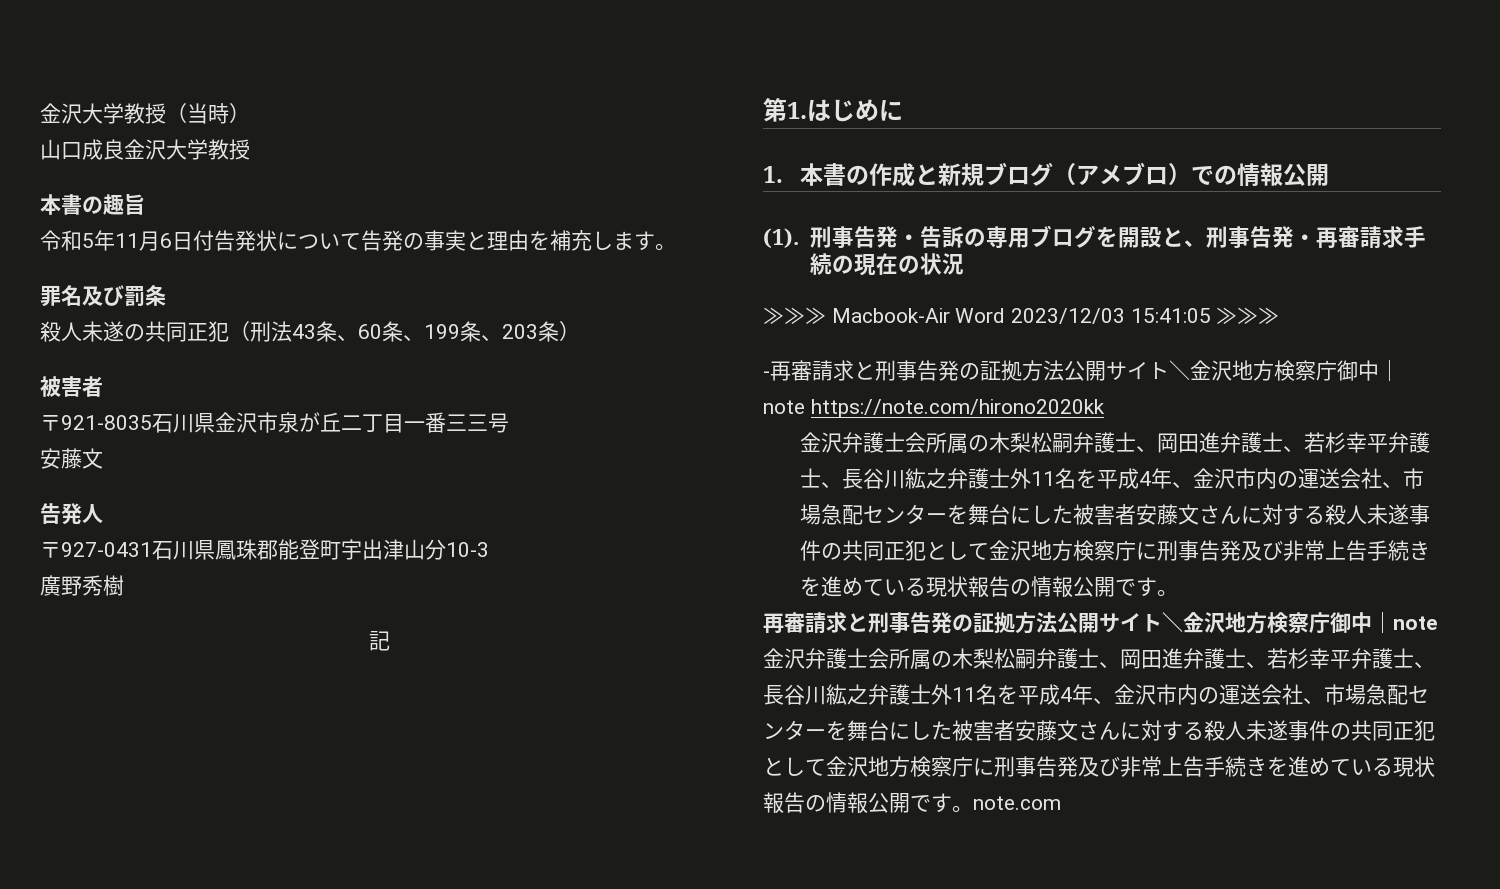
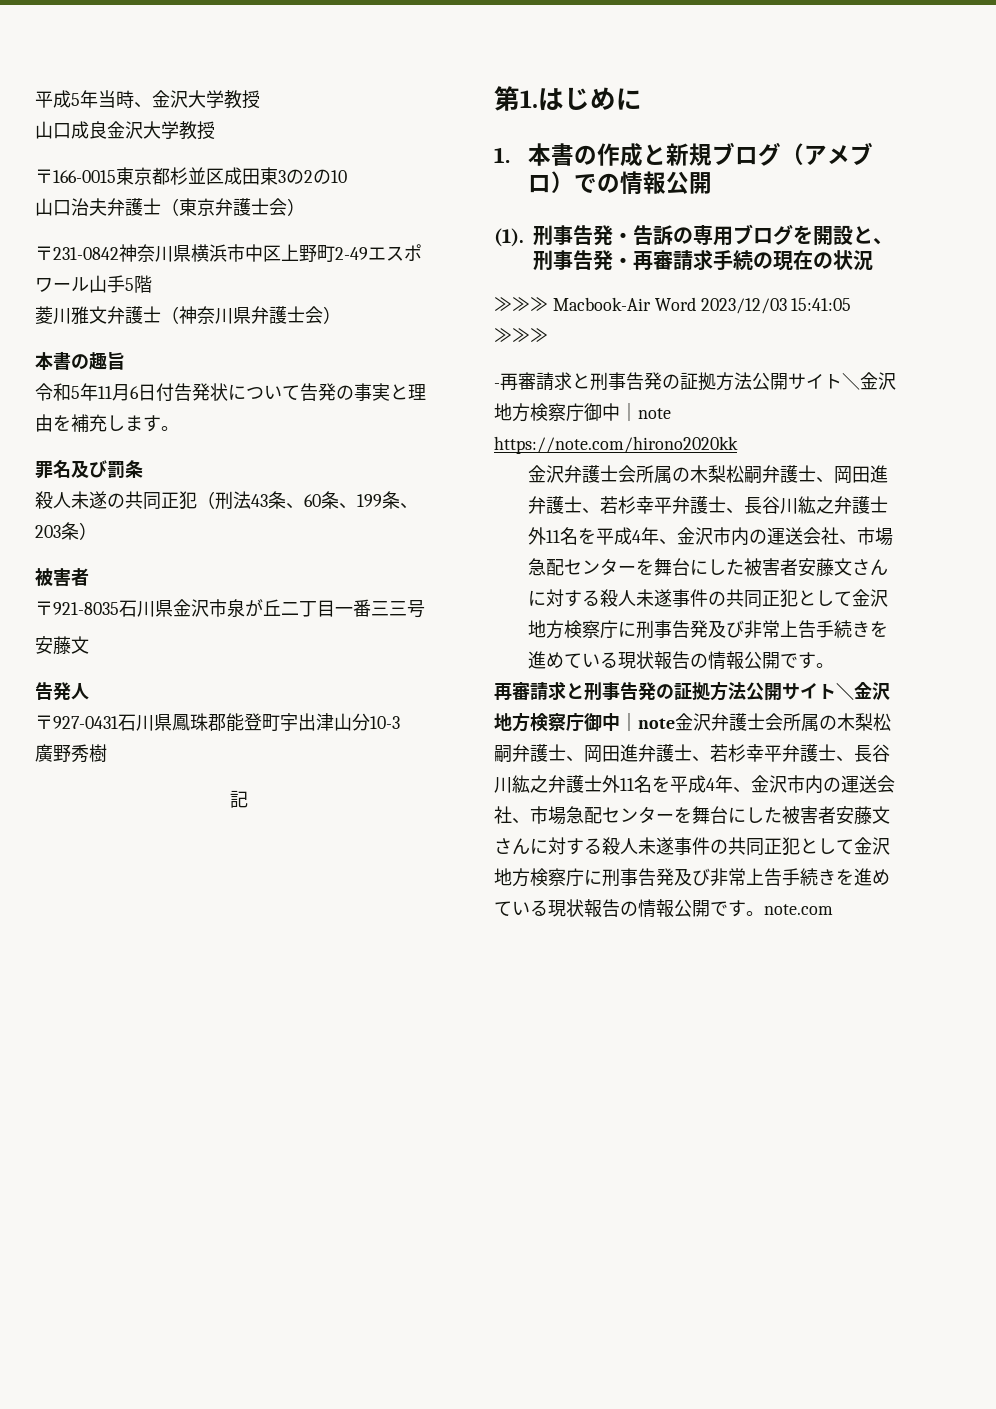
[40,103,250,124] 金沢大学教授（当時） -> [35,90,260,109] 平成5年当時、金沢大学教授
(250, 149) none -> [35,167,347,185] [35,198,305,216] [35,244,422,262] [35,275,152,293] [35,306,341,324] // 〒166-0015東京都杉並区成田東3の2の10 // 山口治夫弁護士（東京弁護士会） // 〒231-0842神奈川県横浜市中区上野町2-49エスポワール山手5階 // 菱川雅文弁護士（神奈川県弁護士会）

